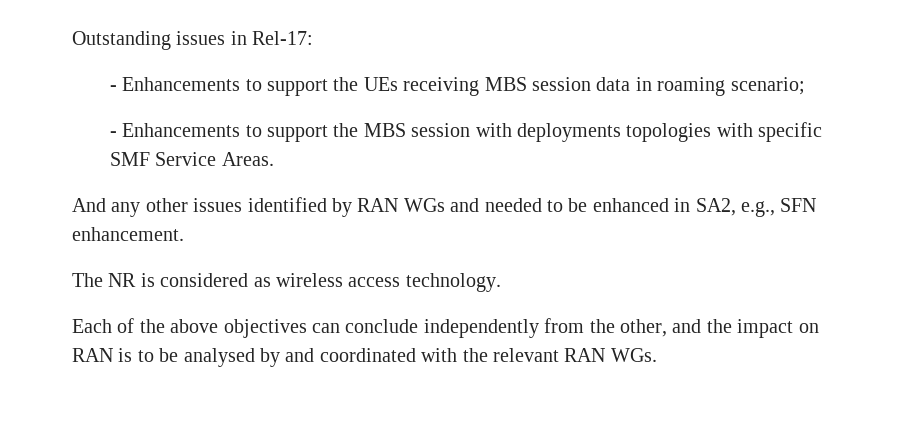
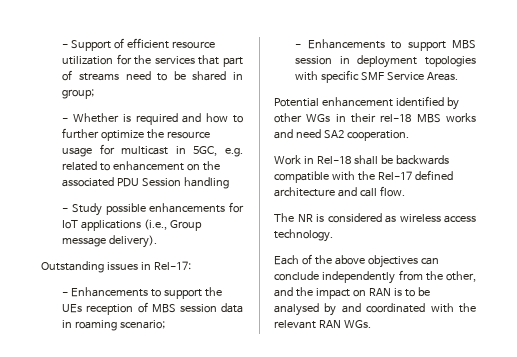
(72, 40) none -> [62,38,216,51] [62,54,244,67] [62,70,243,81] [62,89,95,99] [62,113,243,125] [62,128,211,141] [62,144,243,157] [62,161,221,171] [62,177,230,189] [62,202,244,216] [62,219,203,231] [62,235,158,248] - Support of efficient resource utilization for the services that part of streams need to be shared in group; // - Whether is required and how to further optimize the resource usage for multicast in 5GC, e.g. related to enhancement on the associated PDU Session handling // - Study possible enhancements for IoT applications (i.e., Group message delivery). //
[403,77,480,96] receiving -> [86,302,148,315] reception of
[333,123,621,142] the MBS session with deployments -> [452,40,476,49] [295,55,418,68] MBS session in deployment
[72,197,817,217] [72,227,184,241] And any other issues identified by RAN WGs and needed to be enhanced in SA2, e.g., SFN enhancement. -> [274,96,459,110] [274,113,476,123] [274,129,409,141] [274,155,449,165] [274,170,453,183] [274,186,405,197] Potential enhancement identified by other WGs in their rel-18 MBS works and need SA2 cooperation. // Work in Rel-18 shall be backwards compatible with the Rel-17 defined architecture and call flow.

